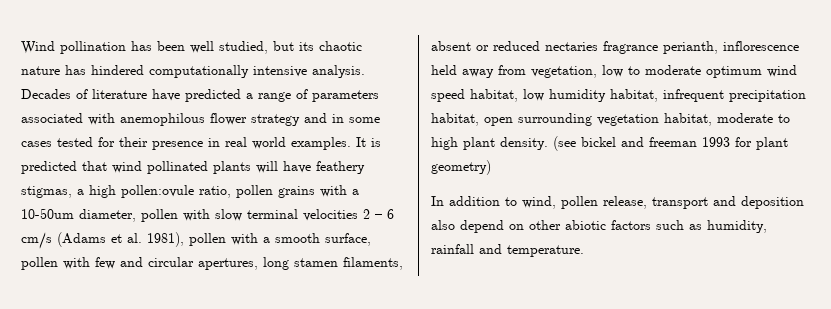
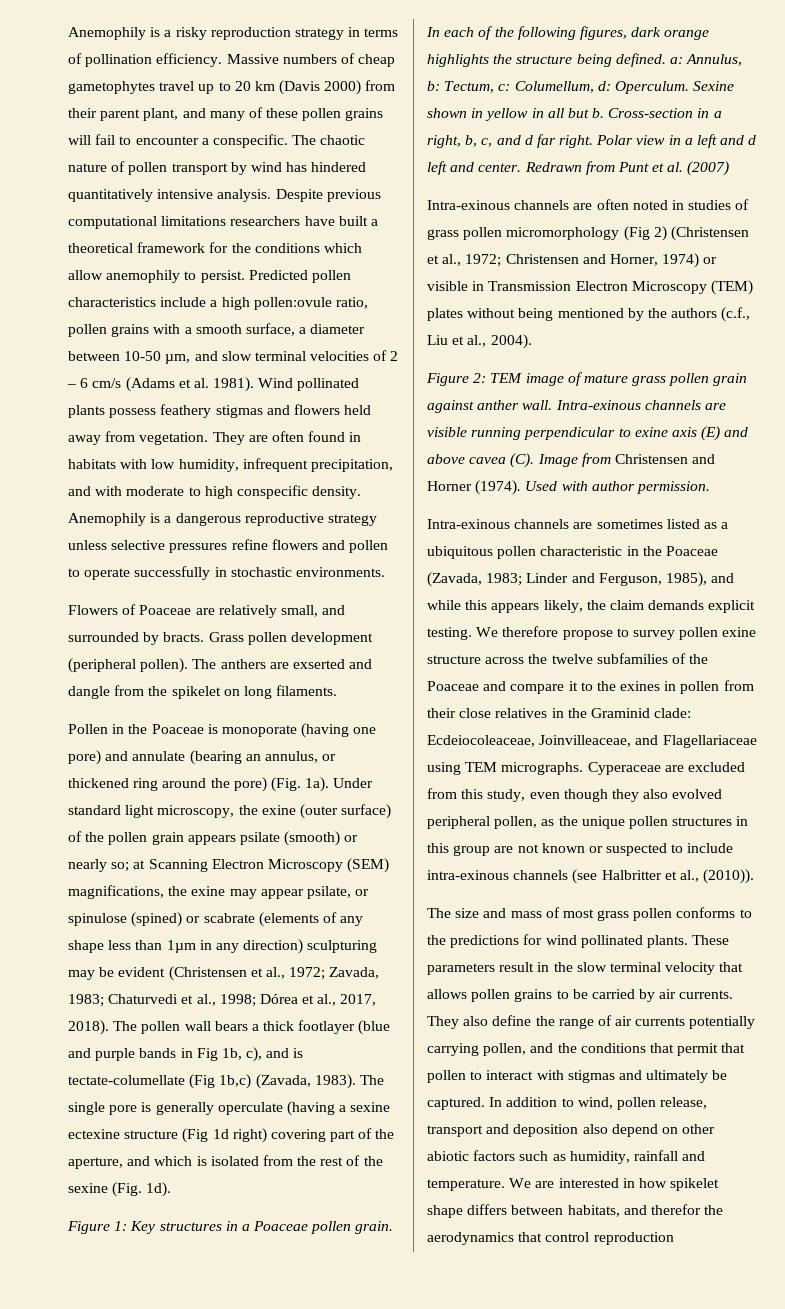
[21,41,362,54] [21,66,60,75] Wind pollination has been well studied, but its chaotic nature -> [68,27,399,40] [68,53,396,67] [68,80,396,95] [68,107,384,121] [68,134,366,148] [68,161,282,175] Anemophily is a risky reproduction strategy in terms of pollination efficiency. Massive numbers of cheap gametophytes travel up to 20 km (Davis 2000) from their parent plant, and many of these pollen grains will fail to encounter a conspecific. The chaotic nature of pollen transport by wind
[149,65,249,78] computationally -> [68,189,153,202] quantitatively
[21,89,379,102] [21,113,380,126] [21,137,381,150] [21,161,365,174] [21,186,72,198] Decades of literature have predicted a range of parameters associated with anemophilous flower strategy and in some cases tested for their presence in real world examples. It is predicted that wind pollinated plants will have feathery stigmas, -> [275,189,381,202] [68,216,378,229] [68,242,362,253] [68,270,351,283] [68,297,207,307] Despite previous computational limitations researchers have built a theoretical framework for the conditions which allow anemophily to persist. Predicted pollen characteristics include
[21,208,210,222] 10-50um diameter, pollen with -> [195,323,366,336] [68,351,218,364] smooth surface, a diameter between 10-50 µm, and
(358, 215) none -> [373,350,388,361] of
[147,232,371,247] [21,257,403,270] [431,41,799,54] [431,65,797,78] [431,89,806,102] [431,113,790,126] [431,136,788,151] [431,160,491,175] 1981), pollen with a smooth surface, pollen with few and circular apertures, long stamen filaments, absent or reduced nectaries fragrance perianth, inflorescence held away from vegetation, low to moderate optimum wind speed habitat, low humidity habitat, infrequent precipitation habitat, open surrounding vegetation habitat, moderate to high plant density. (see bickel and freeman 1993 for plant geometry) // -> [213,377,360,392] [68,404,372,418] [68,431,362,445] [68,458,393,472] [68,485,362,499] [68,513,377,526] [68,539,389,553] [68,566,385,580] [68,604,346,618] [68,632,373,645] [68,658,373,673] [68,685,338,699] [68,723,377,738] [68,750,337,765] [68,777,374,792] [68,804,392,819] [68,831,359,846] [68,858,390,873] [68,885,370,899] [68,912,364,927] [68,939,378,954] [68,966,380,981] [68,994,377,1007] [68,1020,391,1035] [68,1047,304,1062] [68,1074,384,1089] [68,1101,391,1116] [68,1128,395,1143] [68,1155,383,1169] [68,1182,172,1197] [67,1221,394,1234] [426,26,710,40] [427,53,743,67] [427,81,735,94] [427,108,722,121] [427,134,757,148] [427,161,730,176] [427,199,750,210] [427,226,749,241] [427,253,718,268] [427,280,753,295] [427,307,751,322] [427,334,532,349] [426,372,748,386] [427,400,726,413] [427,426,749,441] [427,453,716,468] [427,480,710,495] [427,519,729,529] [427,546,718,559] [427,572,735,587] [427,600,756,613] [427,626,757,640] [427,653,709,664] [427,680,754,694] [427,708,692,718] [427,735,757,748] [427,762,745,775] [427,788,723,802] [427,816,749,829] [427,843,734,856] [427,869,755,884] [427,907,752,921] [427,934,730,948] [427,962,744,975] [427,989,734,1002] [427,1015,756,1029] [427,1043,746,1056] [427,1070,728,1083] [427,1097,485,1110] 1981). Wind pollinated plants possess feathery stigmas and flowers held away from vegetation. They are often found in habitats with low humidity, infrequent precipitation, and with moderate to high conspecific density. Anemophily is a dangerous reproductive strategy unless selective pressures refine flowers and pollen to operate successfully in stochastic environments. // Flowers of Poaceae are relatively small, and surrounded by bracts. Grass pollen development (peripheral pollen). The anthers are exserted and dangle from the spikelet on long filaments. // Pollen in the Poaceae is monoporate (having one pore) and annulate (bearing an annulus, or thickened ring around the pore) (Fig. 1a). Under standard light microscopy, the exine (outer surface) of the pollen grain appears psilate (smooth) or nearly so; at Scanning Electron Microscopy (SEM) magnifications, the exine may appear psilate, or spinulose (spined) or scabrate (elements of any shape less than 1µm in any direction) sculpturing may be evident (Christensen et al., 1972; Zavada, 1983; Chaturvedi et al., 1998; Dórea et al., 2017, 2018). The pollen wall bears a thick footlayer (blue and purple bands in Fig 1b, c), and is tectate-columellate (Fig 1b,c) (Zavada, 1983). The single pore is generally operculate (having a sexine ectexine structure (Fig 1d right) covering part of the aperture, and which is isolated from the rest of the sexine (Fig. 1d). // Figure 1: Key structures in a Poaceae pollen grain. In each of the following figures, dark orange highlights the structure being defined. a: Annulus, b: Tectum, c: Columellum, d: Operculum. Sexine shown in yellow in all but b. Cross-section in a right, b, c, and d far right. Polar view in a left and d left and center. Redrawn from Punt et al. (2007) // Intra-exinous channels are often noted in studies of grass pollen micromorphology (Fig 2) (Christensen et al., 1972; Christensen and Horner, 1974) or visible in Transmission Electron Microscopy (TEM) plates without being mentioned by the authors (c.f., Liu et al., 2004). // Figure 2: TEM image of mature grass pollen grain against anther wall. Intra-exinous channels are visible running perpendicular to exine axis (E) and above cavea (C). Image from Christensen and Horner (1974). Used with author permission. // Intra-exinous channels are sometimes listed as a ubiquitous pollen characteristic in the Poaceae (Zavada, 1983; Linder and Ferguson, 1985), and while this appears likely, the claim demands explicit testing. We therefore propose to survey pollen exine structure across the twelve subfamilies of the Poaceae and compare it to the exines in pollen from their close relatives in the Graminid clade: Ecdeiocoleaceae, Joinvilleaceae, and Flagellariaceae using TEM micrographs. Cyperaceae are excluded from this study, even though they also evolved peripheral pollen, as the unique pollen structures in this group are not known or suspected to include intra-exinous channels (see Halbritter et al., (2010)). // The size and mass of most grass pollen conforms to the predictions for wind pollinated plants. These parameters result in the slow terminal velocity that allows pollen grains to be carried by air currents. They also define the range of air currents potentially carrying pollen, and the conditions that permit that pollen to interact with stigmas and ultimately be captured.
(584, 251) none -> [509,1178,720,1191] [427,1204,724,1218] [427,1232,674,1245] We are interested in how spikelet shape differs between habitats, and therefor the aerodynamics that control reproduction

